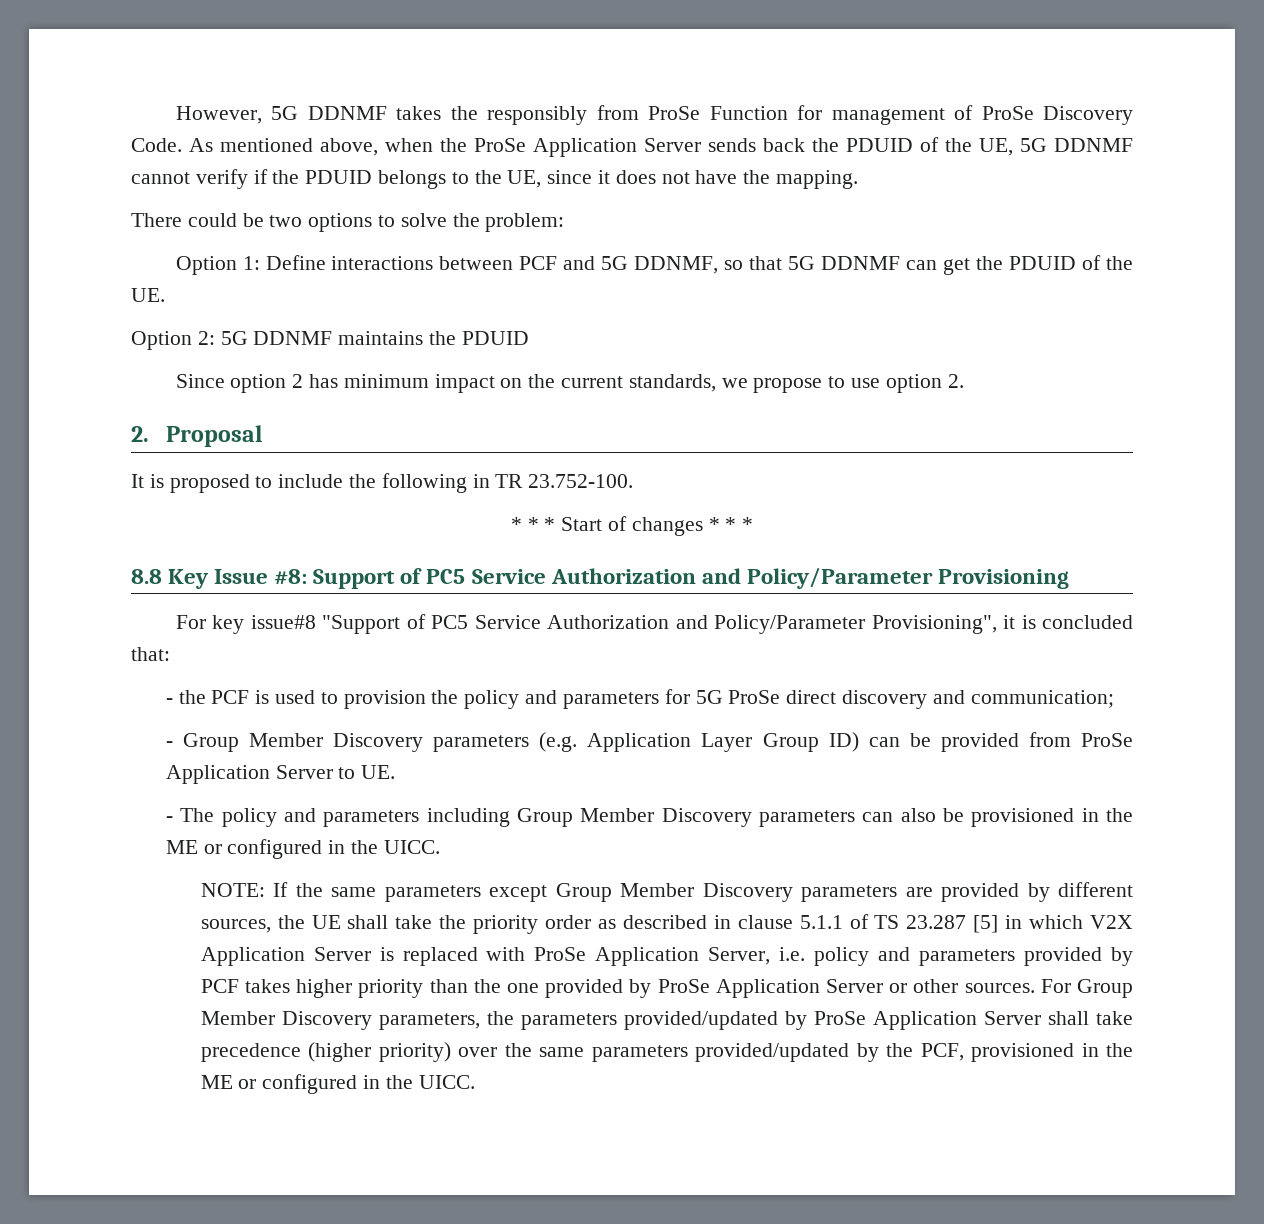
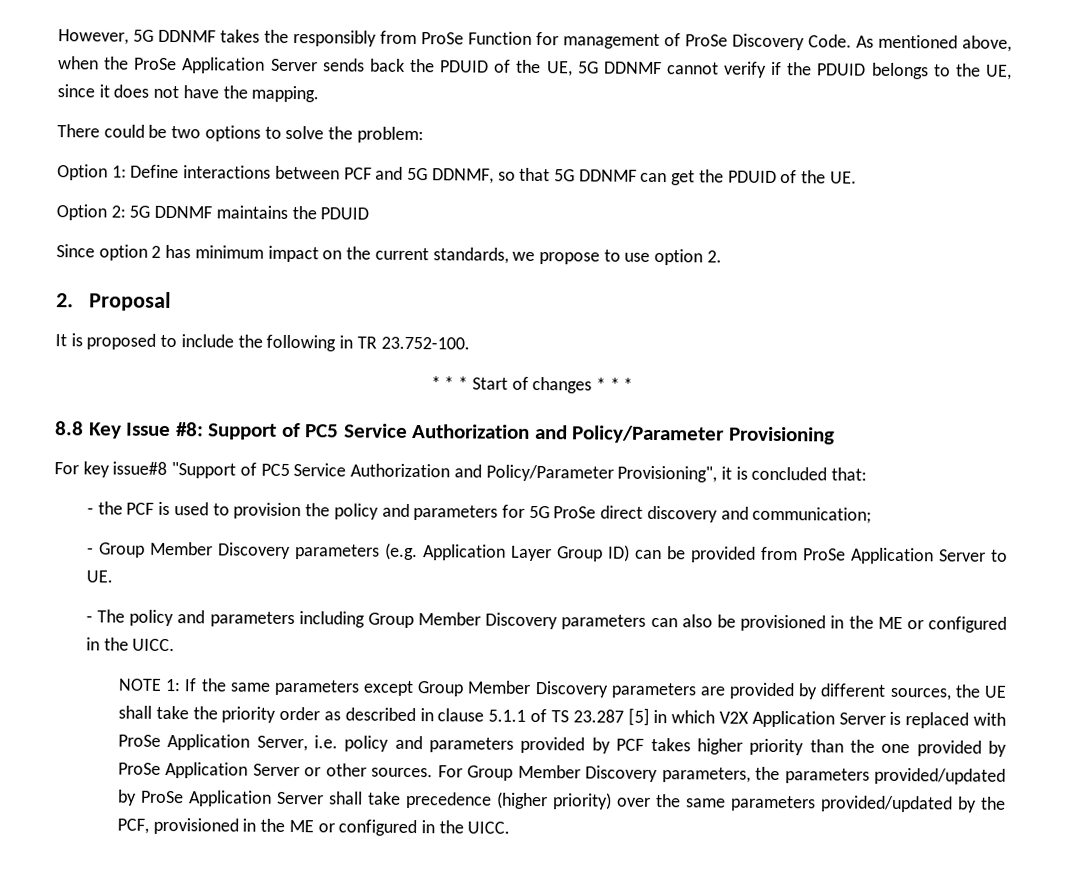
[200,883,265,897] NOTE: -> [117,678,182,692] NOTE 1:

